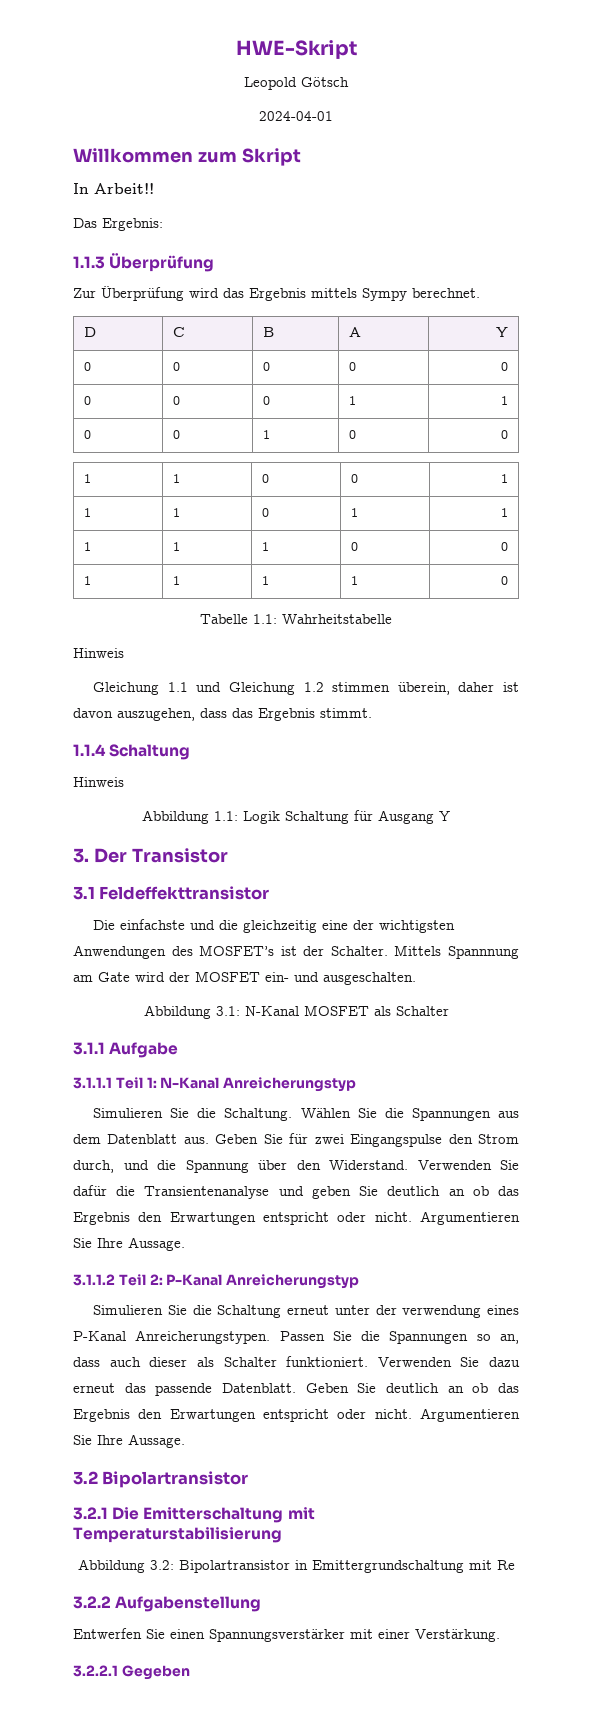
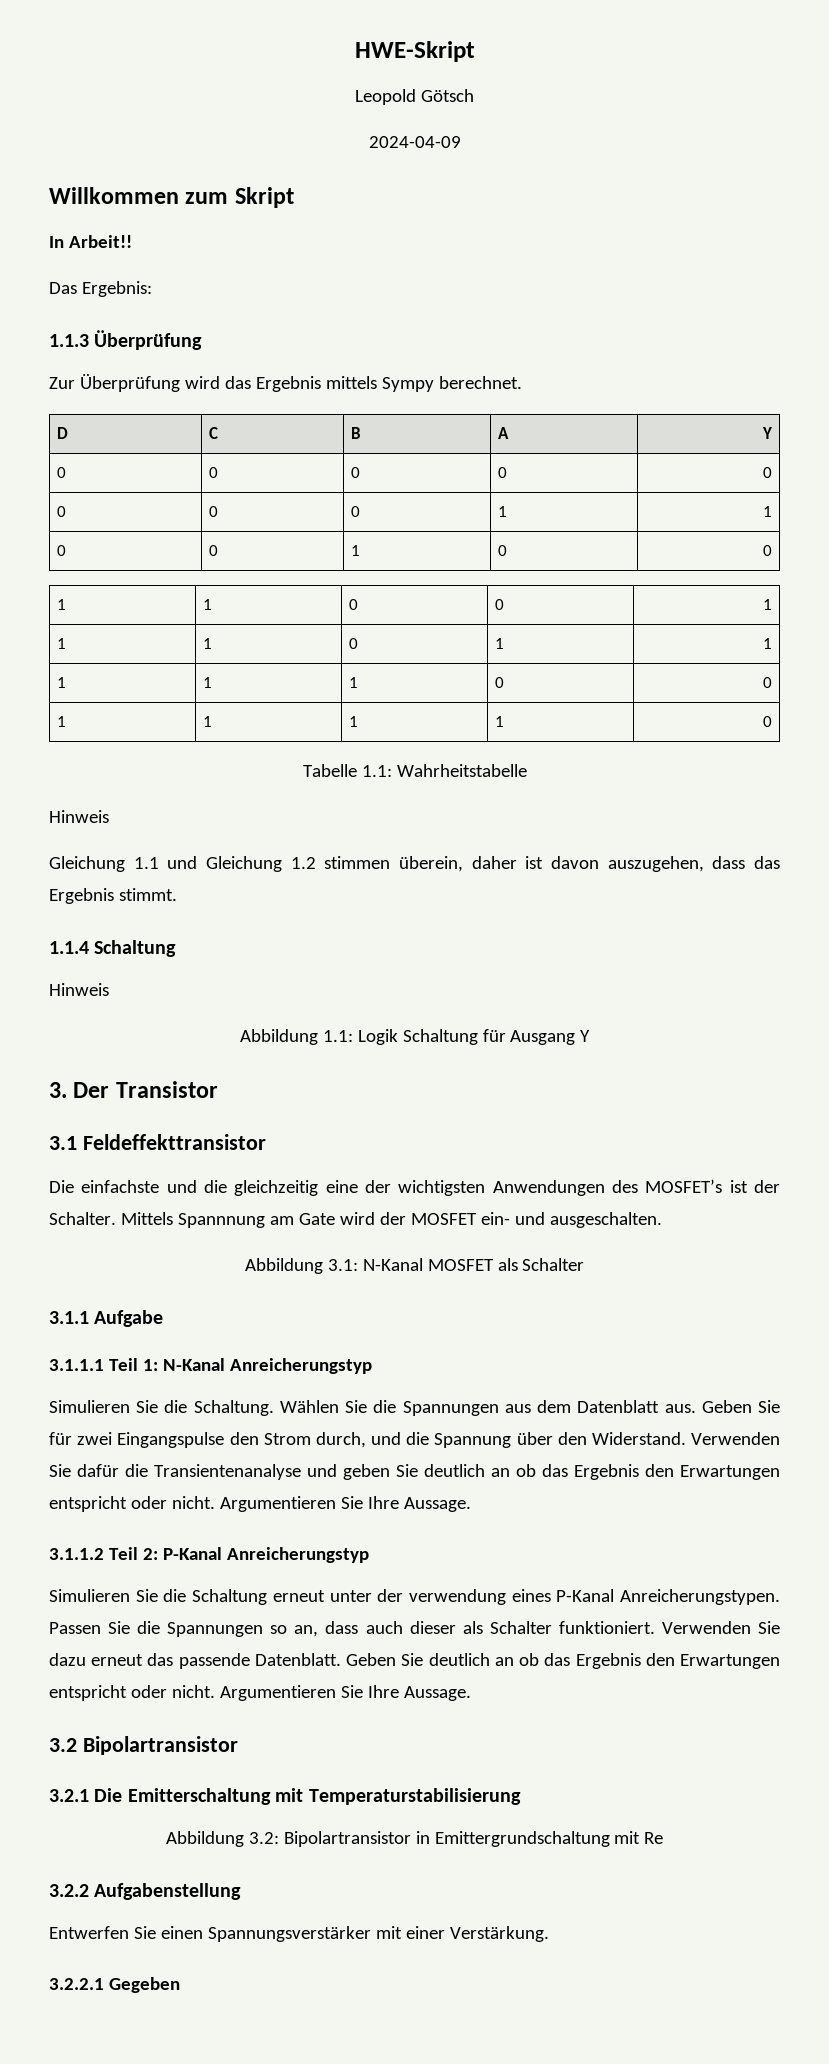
[259,111,333,121] 2024-04-01 -> [368,136,461,148] 2024-04-09

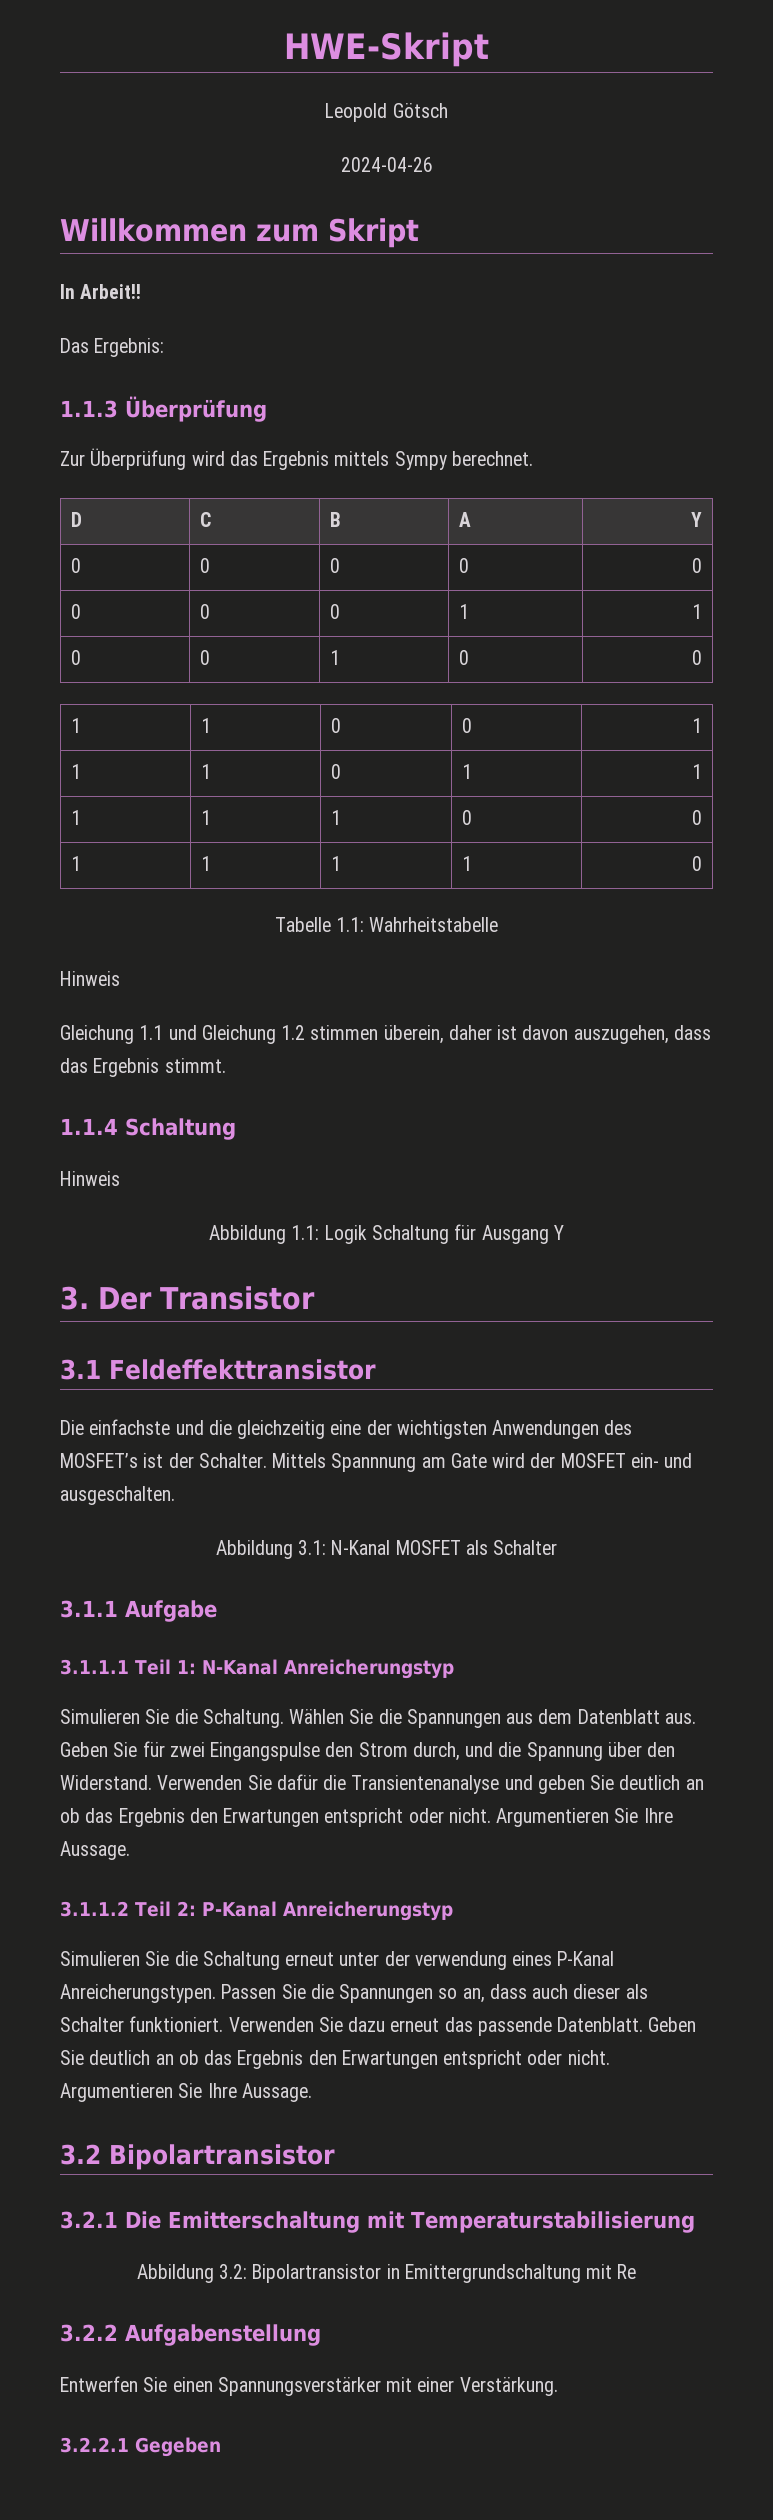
[368,136,461,148] 2024-04-09 -> [340,157,433,172] 2024-04-26

